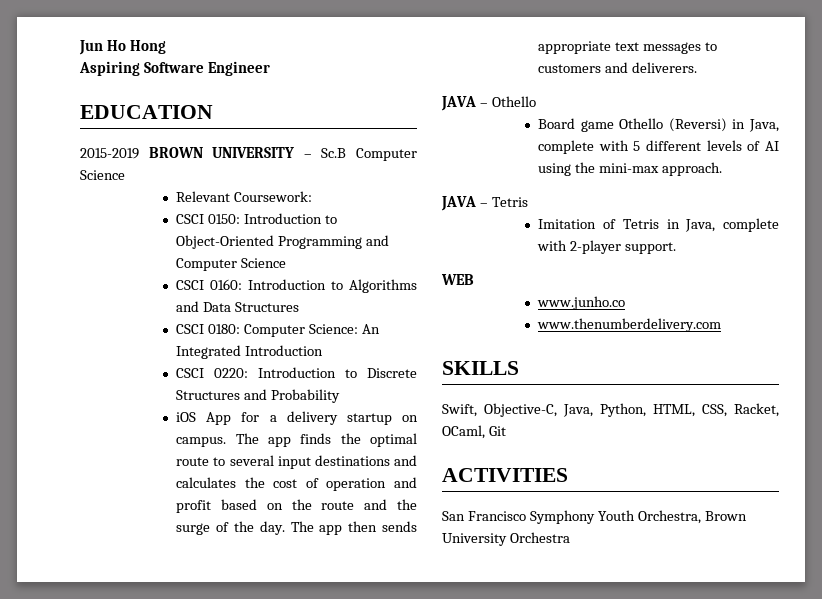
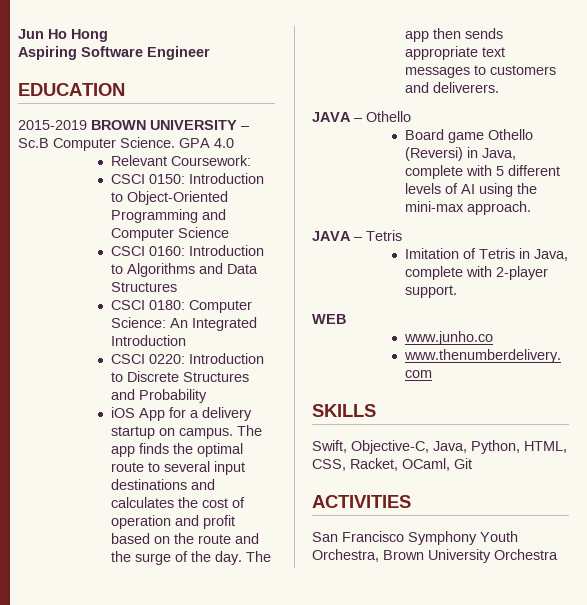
[80,170,125,180] Science -> [120,137,234,148] Science. GPA 4.0

